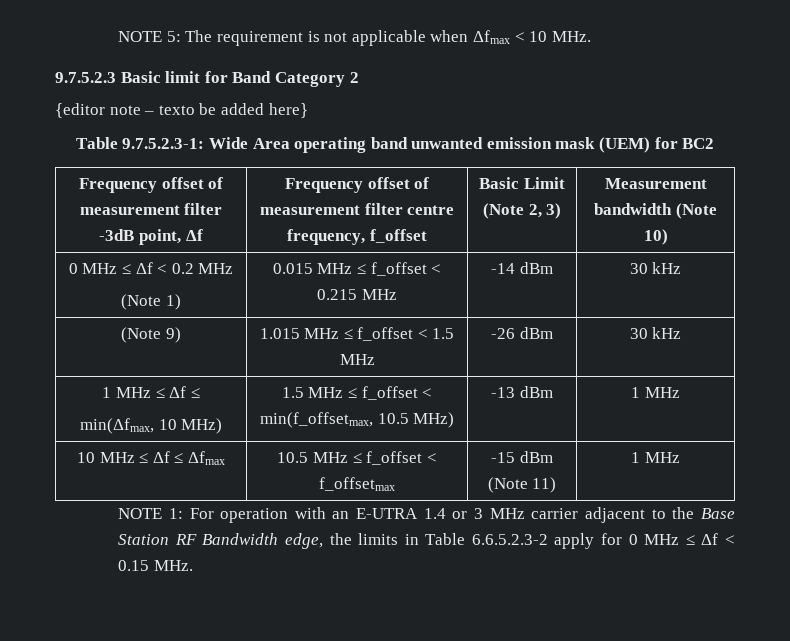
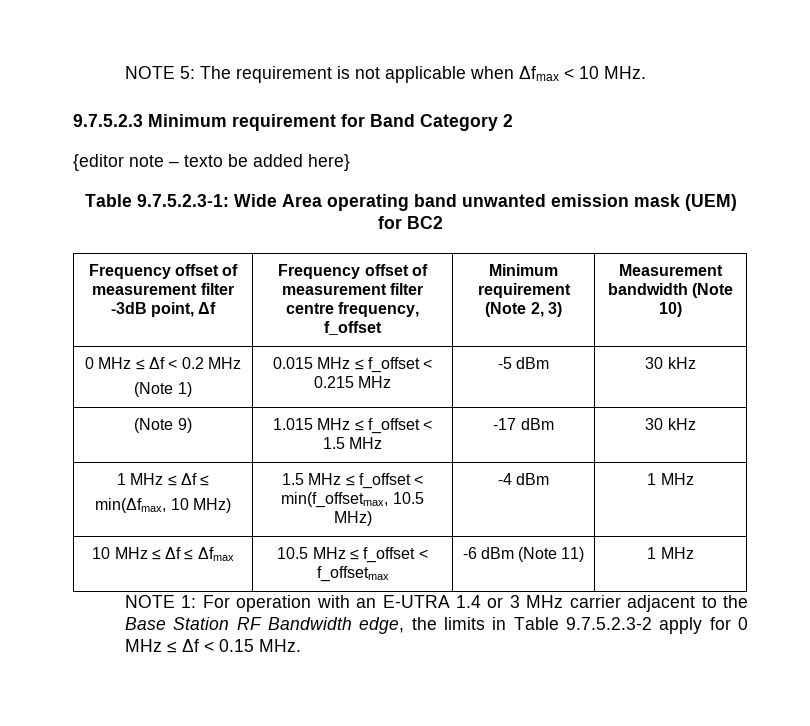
[120,71,201,83] Basic limit -> [148,114,336,131] Minimum requirement
[479,177,565,189] Basic Limit -> [489,264,558,276] [477,283,571,298] Minimum requirement
[491,263,516,274] -14 -> [497,357,512,369] -5
[491,328,516,339] -26 -> [493,418,517,430] -17
[491,387,516,398] -13 -> [497,473,512,485] -4
[491,452,516,463] -15 -> [462,547,477,559] -6
[471,534,548,545] 6.6.5.2.3-2 -> [565,617,652,630] 9.7.5.2.3-2

